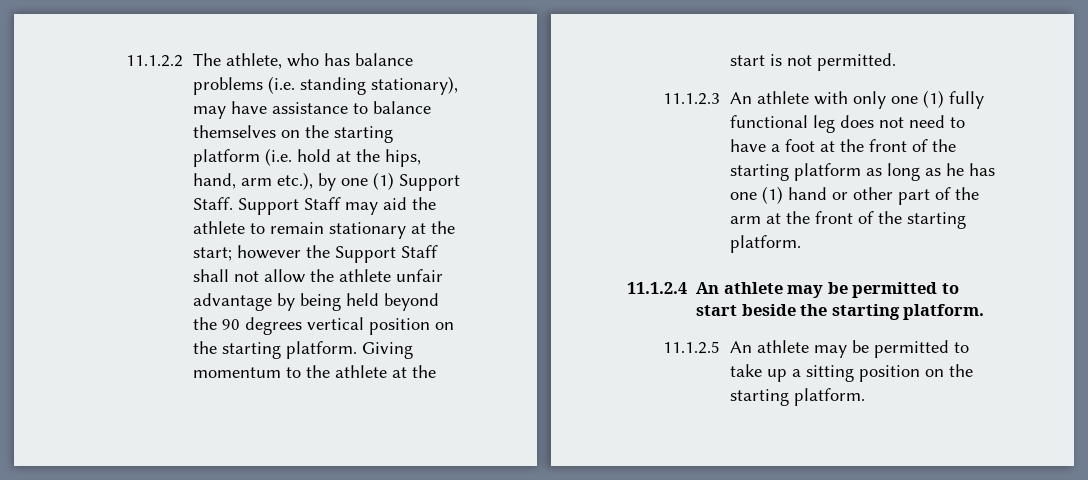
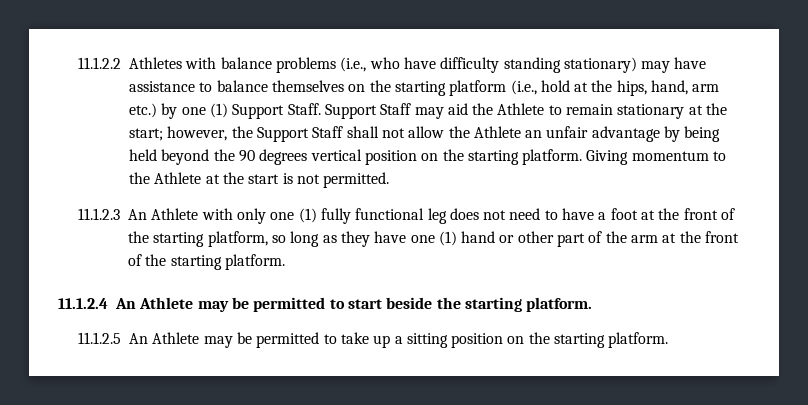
[192,53,413,69] [192,76,458,95] The athlete, who has balance problems (i.e. standing stationary), -> [128,57,637,73] Athletes with balance problems (i.e., who have difficulty standing stationary)
[264,148,292,166] (i.e. -> [510,80,537,95] (i.e.,
[276,172,313,190] etc.), -> [128,103,157,118] etc.)
[192,221,245,234] athlete -> [497,103,545,115] Athlete
[236,245,301,259] however -> [167,126,228,141] however,
[338,269,391,282] athlete -> [473,126,543,138] Athlete an
[334,365,387,378] athlete -> [154,172,202,184] Athlete
[756,91,809,104] athlete -> [151,208,199,220] Athlete
[793,163,995,181] platform as long as he has -> [207,231,407,247] platform, so long as they have
[723,282,783,294] athlete -> [139,297,194,309] Athlete
[756,340,809,353] athlete -> [152,332,200,344] Athlete

